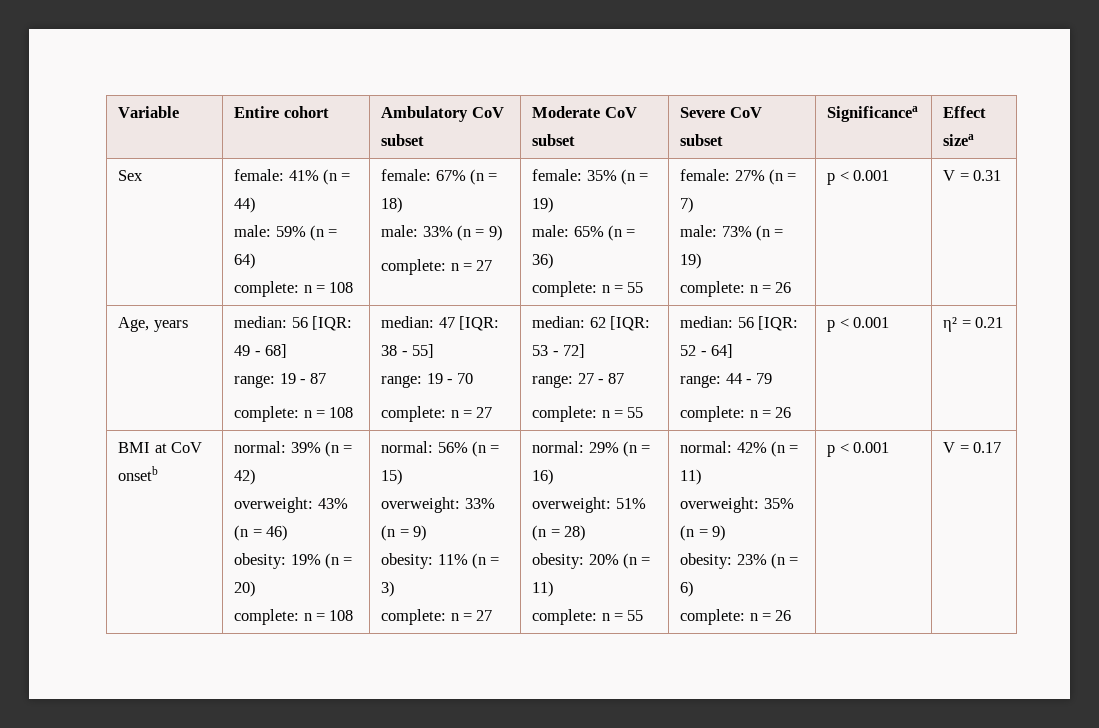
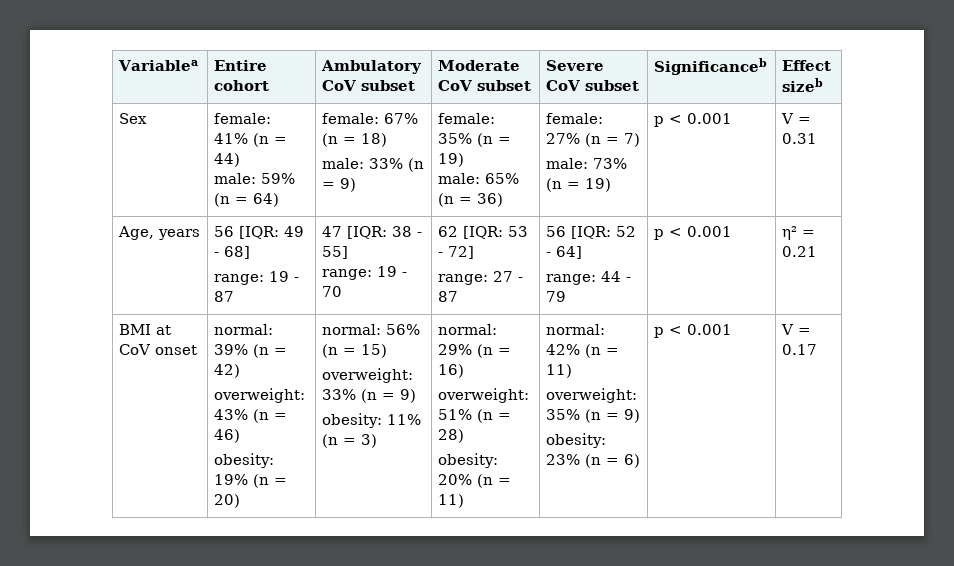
[118,106,180,118] Variable -> [118,60,199,71] Variablea
[827,106,919,122] Significancea -> [654,58,768,75] Significanceb
[943,134,975,146] sizea -> [782,78,824,92] sizeb
[234,281,354,297] // complete: n = 108 -> (280, 200) none
[381,259,493,275] // complete: n = 27 -> (357, 185) none
[532,281,644,297] // complete: n = 55 -> (504, 200) none
[680,281,792,297] // complete: n = 26 -> (612, 185) none
[234,316,288,328] median: -> (201, 234) none
[234,406,354,422] [381,316,435,328] // complete: n = 108 | median: -> (235, 296) |
[381,406,493,422] [532,316,586,328] // complete: n = 27 | median: -> (343, 291) |
[532,406,644,422] [680,316,734,328] // complete: n = 55 | median: -> (459, 296) |
[680,406,792,422] // complete: n = 26 -> (567, 296) none
[118,466,159,481] onsetb -> [155,345,198,355] onset
[234,609,354,625] // complete: n = 108 -> (241, 501) none
[381,609,493,625] // complete: n = 27 -> (378, 441) none
[532,609,644,625] // complete: n = 55 -> (465, 501) none
[680,609,792,625] // complete: n = 26 -> (641, 461) none

